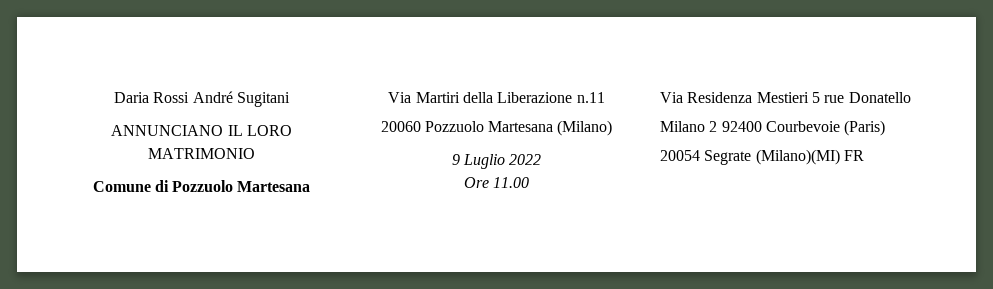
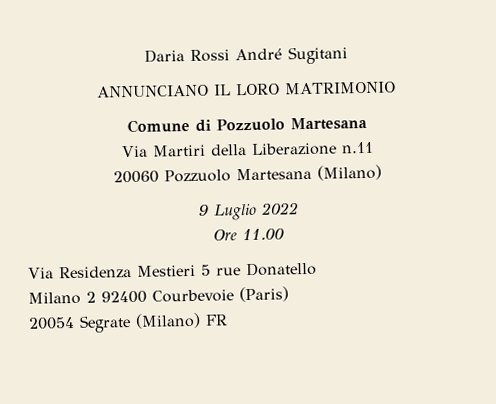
[755,149,840,165] (Milano)(MI) -> [135,312,201,329] (Milano)

